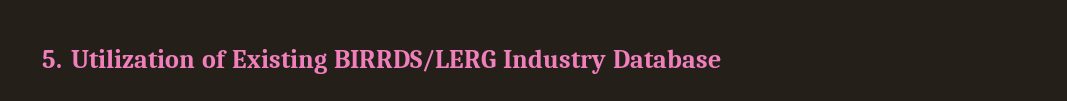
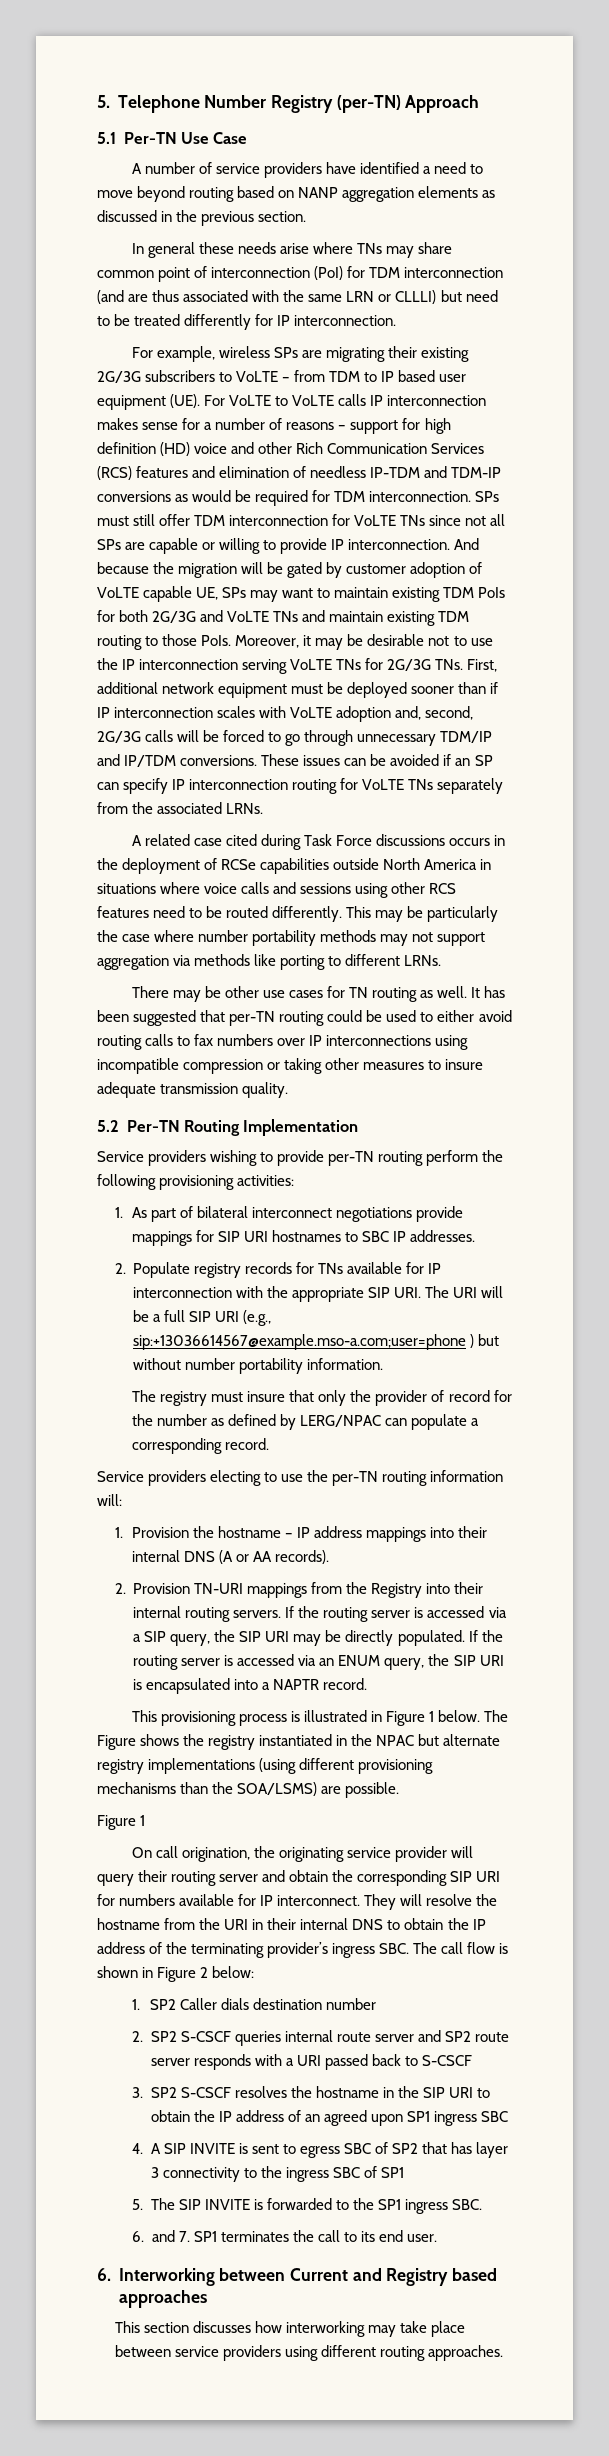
[42,49,721,74] 5. Utilization of Existing BIRRDS/LERG Industry Database -> [97,95,480,113] [97,132,248,144] [131,162,484,178] [97,186,496,202] [97,210,307,226] [131,242,453,258] [97,266,504,282] [97,290,498,304] [97,314,397,330] [131,346,469,362] [97,370,467,383] [97,394,487,410] [97,418,451,434] [97,442,485,456] [97,466,502,480] [97,490,500,506] [97,514,506,526] [97,538,480,554] [97,562,483,578] [97,586,506,602] [97,610,470,626] [97,634,493,650] [97,658,498,674] [97,682,499,698] [97,706,474,722] [97,730,493,746] [97,754,493,767] [97,778,504,794] [97,802,264,814] [131,834,506,850] [97,858,492,874] [97,882,457,898] [97,906,499,922] [97,930,486,946] [97,954,442,970] [131,986,506,1002] [97,1010,512,1026] [97,1034,469,1050] [97,1058,484,1074] [97,1082,289,1098] [97,1119,359,1136] [97,1150,504,1166] [97,1174,295,1190] [114,1206,464,1222] [132,1230,476,1246] [114,1262,442,1278] [133,1286,504,1302] [133,1310,272,1326] [133,1334,500,1350] [133,1358,384,1374] [132,1390,512,1406] [132,1414,480,1430] [132,1438,270,1454] [97,1470,504,1486] [97,1494,122,1506] [114,1526,488,1542] [132,1550,330,1564] [114,1582,484,1598] [133,1606,507,1622] [133,1630,503,1646] [133,1654,504,1670] [133,1678,368,1694] [131,1710,509,1726] [97,1734,501,1750] [97,1758,434,1774] [97,1782,400,1798] [97,1815,146,1830] [131,1846,473,1862] [97,1870,501,1886] [97,1894,498,1910] [97,1918,486,1930] [97,1942,509,1958] [97,1966,255,1982] [132,1998,376,2010] [132,2030,509,2046] [150,2054,472,2070] [132,2086,491,2098] [150,2110,509,2126] [132,2142,509,2158] [150,2166,404,2182] [132,2198,483,2214] [132,2230,438,2242] [97,2268,498,2286] [118,2290,207,2308] [114,2321,465,2337] [114,2345,503,2361] 5. Telephone Number Registry (per-TN) Approach // 5.1 Per-TN Use Case // A number of service providers have identified a need to move beyond routing based on NANP aggregation elements as discussed in the previous section. // In general these needs arise where TNs may share common point of interconnection (PoI) for TDM interconnection (and are thus associated with the same LRN or CLLLI) but need to be treated differently for IP interconnection. // For example, wireless SPs are migrating their existing 2G/3G subscribers to VoLTE – from TDM to IP based user equipment (UE). For VoLTE to VoLTE calls IP interconnection makes sense for a number of reasons – support for high definition (HD) voice and other Rich Communication Services (RCS) features and elimination of needless IP-TDM and TDM-IP conversions as would be required for TDM interconnection. SPs must still offer TDM interconnection for VoLTE TNs since not all SPs are capable or willing to provide IP interconnection. And because the migration will be gated by customer adoption of VoLTE capable UE, SPs may want to maintain existing TDM PoIs for both 2G/3G and VoLTE TNs and maintain existing TDM routing to those PoIs. Moreover, it may be desirable not to use the IP interconnection serving VoLTE TNs for 2G/3G TNs. First, additional network equipment must be deployed sooner than if IP interconnection scales with VoLTE adoption and, second, 2G/3G calls will be forced to go through unnecessary TDM/IP and IP/TDM conversions. These issues can be avoided if an SP can specify IP interconnection routing for VoLTE TNs separately from the associated LRNs. // A related case cited during Task Force discussions occurs in the deployment of RCSe capabilities outside North America in situations where voice calls and sessions using other RCS features need to be routed differently. This may be particularly the case where number portability methods may not support aggregation via methods like porting to different LRNs. // There may be other use cases for TN routing as well. It has been suggested that per-TN routing could be used to either avoid routing calls to fax numbers over IP interconnections using incompatible compression or taking other measures to insure adequate transmission quality. // 5.2 Per-TN Routing Implementation // Service providers wishing to provide per-TN routing perform the following provisioning activities: // 1. As part of bilateral interconnect negotiations provide mappings for SIP URI hostnames to SBC IP addresses. // 2. Populate registry records for TNs available for IP interconnection with the appropriate SIP URI. The URI will be a full SIP URI (e.g., sip:+13036614567@example.mso-a.com;user=phone ) but without number portability information. // The registry must insure that only the provider of record for the number as defined by LERG/NPAC can populate a corresponding record. // Service providers electing to use the per-TN routing information will: // 1. Provision the hostname – IP address mappings into their internal DNS (A or AA records). // 2. Provision TN-URI mappings from the Registry into their internal routing servers. If the routing server is accessed via a SIP query, the SIP URI may be directly populated. If the routing server is accessed via an ENUM query, the SIP URI is encapsulated into a NAPTR record. // This provisioning process is illustrated in Figure 1 below. The Figure shows the registry instantiated in the NPAC but alternate registry implementations (using different provisioning mechanisms than the SOA/LSMS) are possible. // Figure 1 // On call origination, the originating service provider will query their routing server and obtain the corresponding SIP URI for numbers available for IP interconnect. They will resolve the hostname from the URI in their internal DNS to obtain the IP address of the terminating provider’s ingress SBC. The call flow is shown in Figure 2 below: // 1. SP2 Caller dials destination number // 2. SP2 S-CSCF queries internal route server and SP2 route server responds with a URI passed back to S-CSCF // 3. SP2 S-CSCF resolves the hostname in the SIP URI to obtain the IP address of an agreed upon SP1 ingress SBC // 4. A SIP INVITE is sent to egress SBC of SP2 that has layer 3 connectivity to the ingress SBC of SP1 // 5. The SIP INVITE is forwarded to the SP1 ingress SBC. // 6. and 7. SP1 terminates the call to its end user. // 6. Interworking between Current and Registry based approaches // This section discusses how interworking may take place between service providers using different routing approaches.

